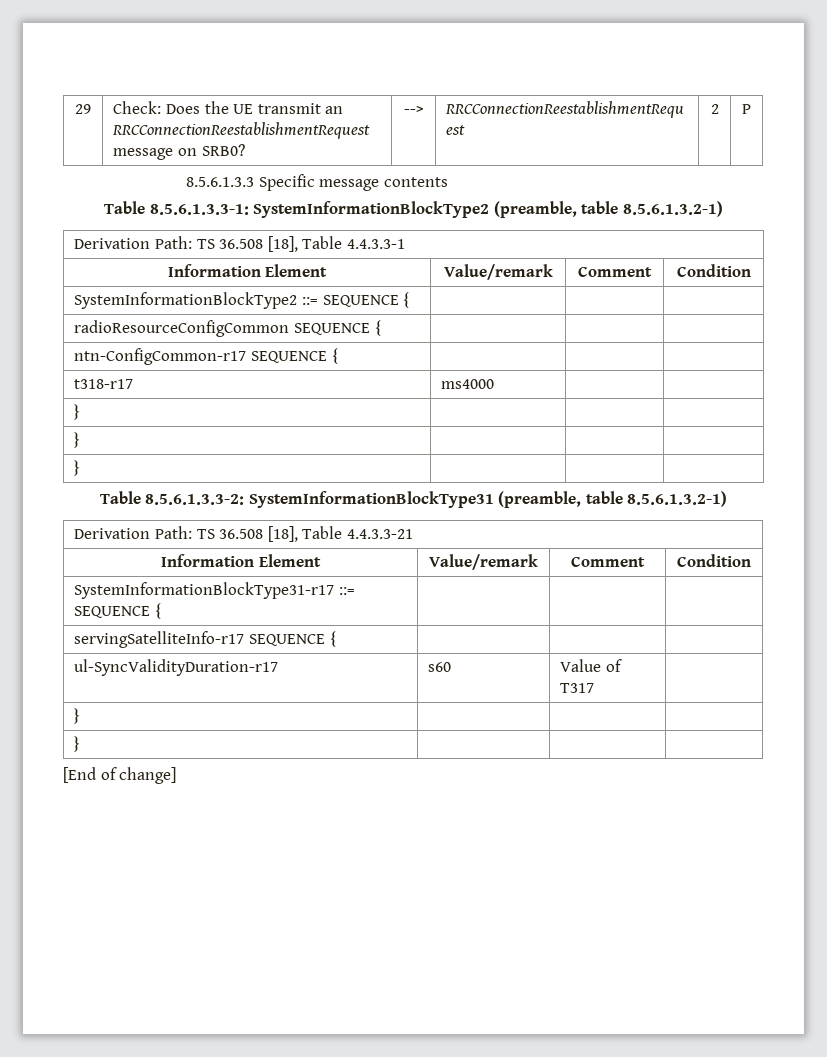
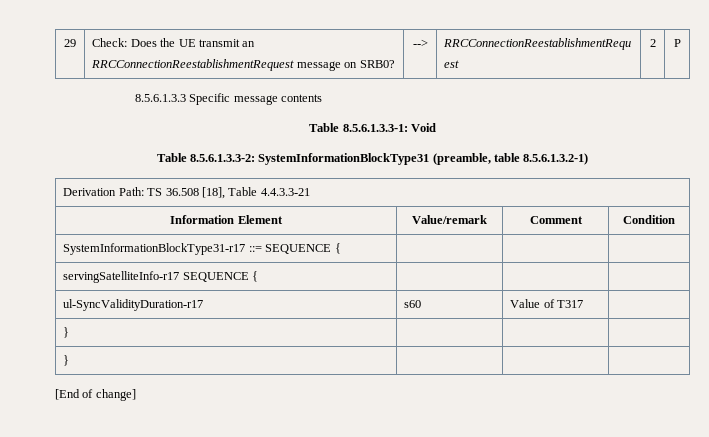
[253,201,723,218] [74,236,405,252] [167,264,328,277] [443,264,553,280] [578,266,652,277] [676,264,751,277] [74,292,410,309] [74,320,381,337] [74,348,338,365] [74,379,134,389] [441,379,495,389] [74,404,81,420] [74,432,81,448] [74,460,81,476] SystemInformationBlockType2 (preamble, table 8.5.6.1.3.2-1) // Derivation Path: TS 36.508 [18], Table 4.4.3.3-1 // Information Element | Value/remark | Comment | Condition // SystemInformationBlockType2 ::= SEQUENCE { | | | // radioResourceConfigCommon SEQUENCE { | | | // ntn-ConfigCommon-r17 SEQUENCE { | | | // t318-r17 | ms4000 | | // } | | | // } | | | // } | | | -> [410,123,436,132] Void

